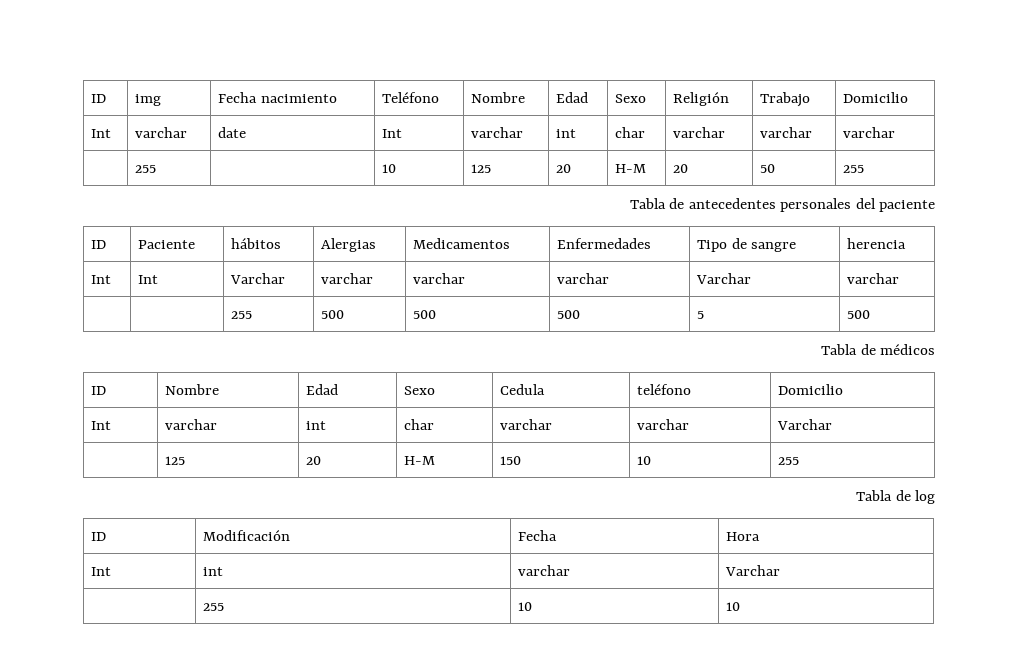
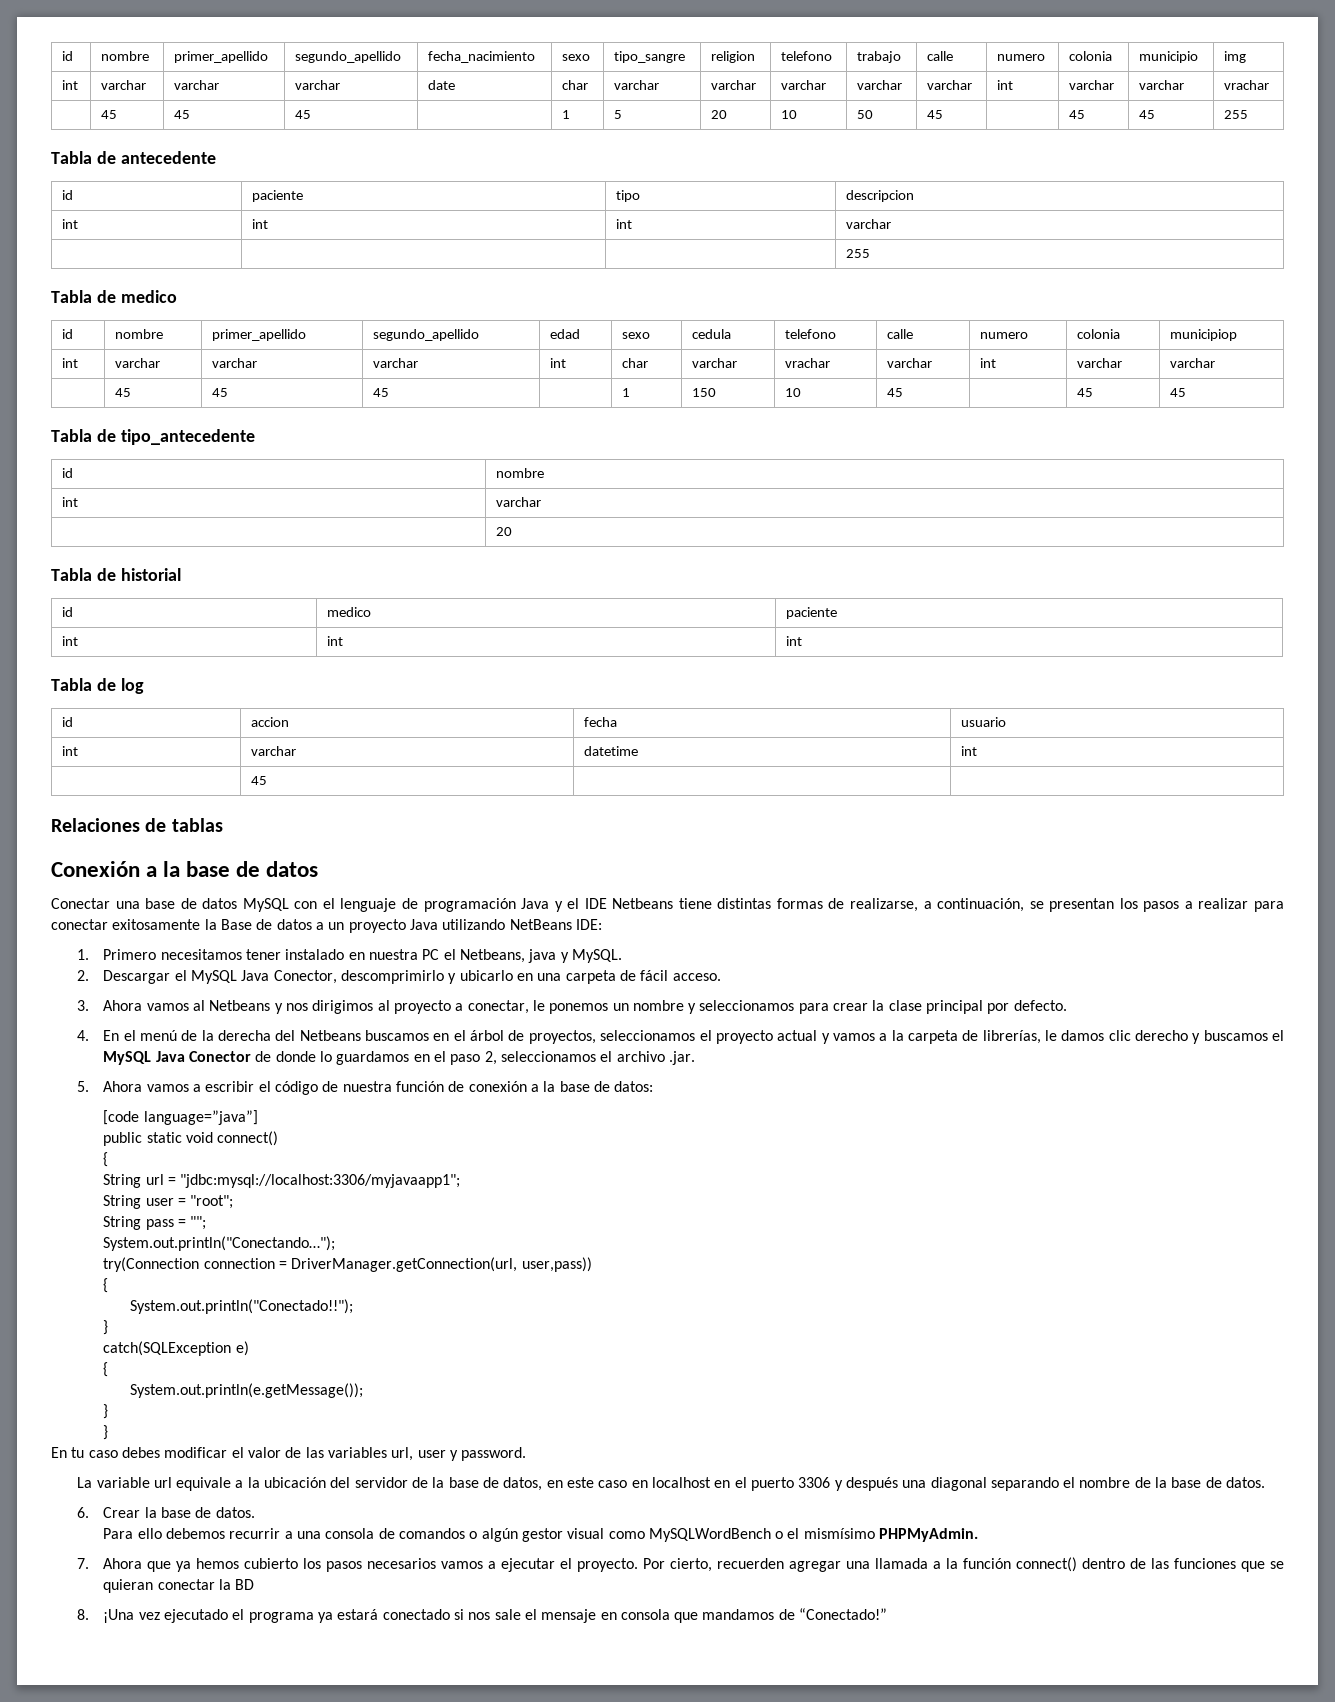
[91,94,107,103] [135,94,162,106] [218,92,337,103] [382,92,440,103] [471,92,526,103] [556,92,589,103] [615,94,647,103] [673,92,730,106] [760,92,811,107] [843,92,909,103] [91,129,112,138] [135,127,188,138] [218,127,247,138] [382,129,403,138] [471,127,524,138] [556,129,577,138] [615,127,646,138] [673,127,726,138] ID | img | Fecha nacimiento | Teléfono | Nombre | Edad | Sexo | Religión | Trabajo | Domicilio // Int | varchar | date | Int | varchar | int | char | varchar -> [61,51,73,61] [100,51,149,61] [173,51,268,63] [294,51,401,63] [427,51,535,63] [561,54,590,61] [613,51,685,63] [710,51,755,63] [780,51,832,61] [856,51,901,63] [926,51,953,61] [996,54,1045,61] [1068,51,1112,61] [1138,51,1198,63] [1223,51,1246,63] [61,80,78,90] [100,80,146,90] [173,80,219,90] [294,80,340,90] [427,80,455,90] [561,80,588,90] [613,80,659,90] [710,80,756,90] [780,80,826,90] [856,80,902,90] [926,80,972,90] [996,80,1013,90] [1068,80,1114,90] [1138,80,1184,90] [1223,80,1269,90] [100,110,117,119] [173,110,190,119] [294,110,311,119] [561,110,570,119] [613,110,622,119] [710,110,727,119] [780,110,797,119] [856,110,873,119] [926,110,943,119] [1068,110,1085,119] [1138,110,1155,119] [1223,110,1248,119] [51,151,216,164] [61,190,73,200] [251,190,303,202] [615,190,640,202] [845,190,914,202] [61,219,78,229] [251,219,268,229] [615,219,632,229] [845,219,891,229] [845,249,870,258] [51,290,177,303] [61,329,73,339] [114,329,163,339] [211,329,306,341] [372,329,479,341] [549,329,580,339] [621,332,650,339] [691,329,731,339] [784,329,836,339] [886,329,913,339] [979,332,1028,339] [1076,329,1120,339] [1169,329,1237,341] [61,358,78,368] [114,358,160,368] [211,358,257,368] [372,358,418,368] [549,358,566,368] [621,358,648,368] [691,358,737,368] [784,358,830,368] [886,358,932,368] [979,358,996,368] id | nombre | primer_apellido | segundo_apellido | fecha_nacimiento | sexo | tipo_sangre | religion | telefono | trabajo | calle | numero | colonia | municipio | img // int | varchar | varchar | varchar | date | char | varchar | varchar | varchar | varchar | varchar | int | varchar | varchar | vrachar // | 45 | 45 | 45 | | 1 | 5 | 20 | 10 | 50 | 45 | | 45 | 45 | 255 // Tabla de antecedente // id | paciente | tipo | descripcion // int | int | int | varchar // | | | 255 // Tabla de medico // id | nombre | primer_apellido | segundo_apellido | edad | sexo | cedula | telefono | calle | numero | colonia | municipiop // int | varchar | varchar | varchar | int | char | varchar | vrachar | varchar | int
[135,165,157,173] [382,164,397,173] [471,164,492,173] [556,164,572,173] [615,164,647,173] [673,164,689,173] [760,164,776,173] [843,165,865,173] [629,198,936,212] [91,240,107,249] [138,240,196,249] [231,238,282,249] [321,238,377,252] [413,238,511,249] [557,238,652,249] [697,238,797,252] [847,238,907,249] [91,275,112,284] [138,275,159,284] [230,273,286,284] [321,273,374,284] [413,273,466,284] [557,273,610,284] [696,273,752,284] [847,273,900,284] [231,311,253,319] [321,310,345,319] [413,310,437,319] [557,310,581,319] [697,311,705,319] [847,310,871,319] [821,344,936,355] [91,386,107,395] [165,384,220,395] [306,384,339,395] [404,386,436,395] [500,384,546,395] [637,384,692,395] [778,384,844,395] [91,421,112,430] [165,419,218,430] [306,421,327,430] [404,419,435,430] [500,419,553,430] [637,419,690,430] [777,419,833,430] [165,456,186,465] [306,456,322,465] [404,456,436,465] [500,456,522,465] [637,456,652,465] [778,457,800,465] [856,490,936,504] [91,532,107,541] [203,530,291,541] [518,530,558,541] [726,532,761,541] [91,567,112,576] [203,567,224,576] [518,565,571,576] [725,565,781,576] [203,603,225,611] [518,602,533,611] [726,602,741,611] 255 | | 10 | 125 | 20 | H-M | 20 | 50 | 255 // Tabla de antecedentes personales del paciente // ID | Paciente | hábitos | Alergias | Medicamentos | Enfermedades | Tipo de sangre | herencia // Int | Int | Varchar | varchar | varchar | varchar | Varchar | varchar // | | 255 | 500 | 500 | 500 | 5 | 500 // Tabla de médicos // ID | Nombre | Edad | Sexo | Cedula | teléfono | Domicilio // Int | varchar | int | char | varchar | varchar | Varchar // | 125 | 20 | H-M | 150 | 10 | 255 // Tabla de log // ID | Modificación | Fecha | Hora // Int | int | varchar | Varchar // | 255 | 10 | 10 -> [114,388,131,397] [211,388,228,397] [372,388,389,397] [621,388,630,397] [691,388,716,397] [784,388,801,397] [886,388,903,397] [1076,388,1093,397] [1169,388,1186,397] [51,429,255,445] [61,468,73,478] [495,468,544,478] [61,497,78,507] [495,497,541,507] [495,527,512,536] [51,568,181,581] [61,607,73,617] [326,607,371,617] [785,607,837,619] [61,636,78,646] [326,636,343,646] [785,636,802,646] [51,678,144,694] [61,717,73,727] [250,717,289,727] [583,717,617,727] [960,717,1006,727] [61,746,78,756] [250,746,296,756] [583,746,638,756] [960,746,977,756] [250,776,267,785] [51,818,223,832] [51,861,319,877] [51,898,1284,912] [51,919,602,933] [77,949,622,963] [77,970,721,984] [77,1000,1067,1014] [77,1030,1285,1044] [103,1051,695,1065] [77,1081,654,1095] [103,1110,258,1125] [103,1131,279,1146] [103,1152,109,1167] [103,1174,461,1188] [103,1195,234,1209] [103,1216,207,1230] [103,1236,336,1251] [103,1257,592,1272] [103,1278,109,1293] [129,1299,353,1314] [103,1320,109,1335] [103,1341,249,1356] [103,1362,109,1377] [129,1383,363,1398] [103,1404,109,1419] [103,1425,109,1440] [51,1447,527,1461] [77,1477,1266,1491] [77,1507,255,1518] [103,1528,979,1542] [77,1557,1285,1572] [103,1579,255,1593] [77,1608,888,1623] 45 | 45 | 45 | | 1 | 150 | 10 | 45 | | 45 | 45 // Tabla de tipo_antecedente // id | nombre // int | varchar // | 20 // Tabla de historial // id | medico | paciente // int | int | int // Tabla de log // id | accion | fecha | usuario // int | varchar | datetime | int // | 45 | | // Relaciones de tablas // Conexión a la base de datos // Conectar una base de datos MySQL con el lenguaje de programación Java y el IDE Netbeans tiene distintas formas de realizarse, a continuación, se presentan los pasos a realizar para conectar exitosamente la Base de datos a un proyecto Java utilizando NetBeans IDE: // 1. Primero necesitamos tener instalado en nuestra PC el Netbeans, java y MySQL. // 2. Descargar el MySQL Java Conector, descomprimirlo y ubicarlo en una carpeta de fácil acceso. // 3. Ahora vamos al Netbeans y nos dirigimos al proyecto a conectar, le ponemos un nombre y seleccionamos para crear la clase principal por defecto. // 4. En el menú de la derecha del Netbeans buscamos en el árbol de proyectos, seleccionamos el proyecto actual y vamos a la carpeta de librerías, le damos clic derecho y buscamos el MySQL Java Conector de donde lo guardamos en el paso 2, seleccionamos el archivo .jar. // 5. Ahora vamos a escribir el código de nuestra función de conexión a la base de datos: // [code language=”java”] // public static void connect() // { // String url = "jdbc:mysql://localhost:3306/myjavaapp1"; // String user = "root"; // String pass = ""; // System.out.println("Conectando…"); // try(Connection connection = DriverManager.getConnection(url, user,pass)) // { // System.out.println("Conectado!!"); // } // catch(SQLException e) // { // System.out.println(e.getMessage()); // } // } // En tu caso debes modificar el valor de las variables url, user y password. // La variable url equivale a la ubicación del servidor de la base de datos, en este caso en localhost en el puerto 3306 y después una diagonal separando el nombre de la base de datos. // 6. Crear la base de datos. // Para ello debemos recurrir a una consola de comandos o algún gestor visual como MySQLWordBench o el mismísimo PHPMyAdmin. // 7. Ahora que ya hemos cubierto los pasos necesarios vamos a ejecutar el proyecto. Por cierto, recuerden agregar una llamada a la función connect() dentro de las funciones que se quieran conectar la BD // 8. ¡Una vez ejecutado el programa ya estará conectado si nos sale el mensaje en consola que mandamos de “Conectado!”

